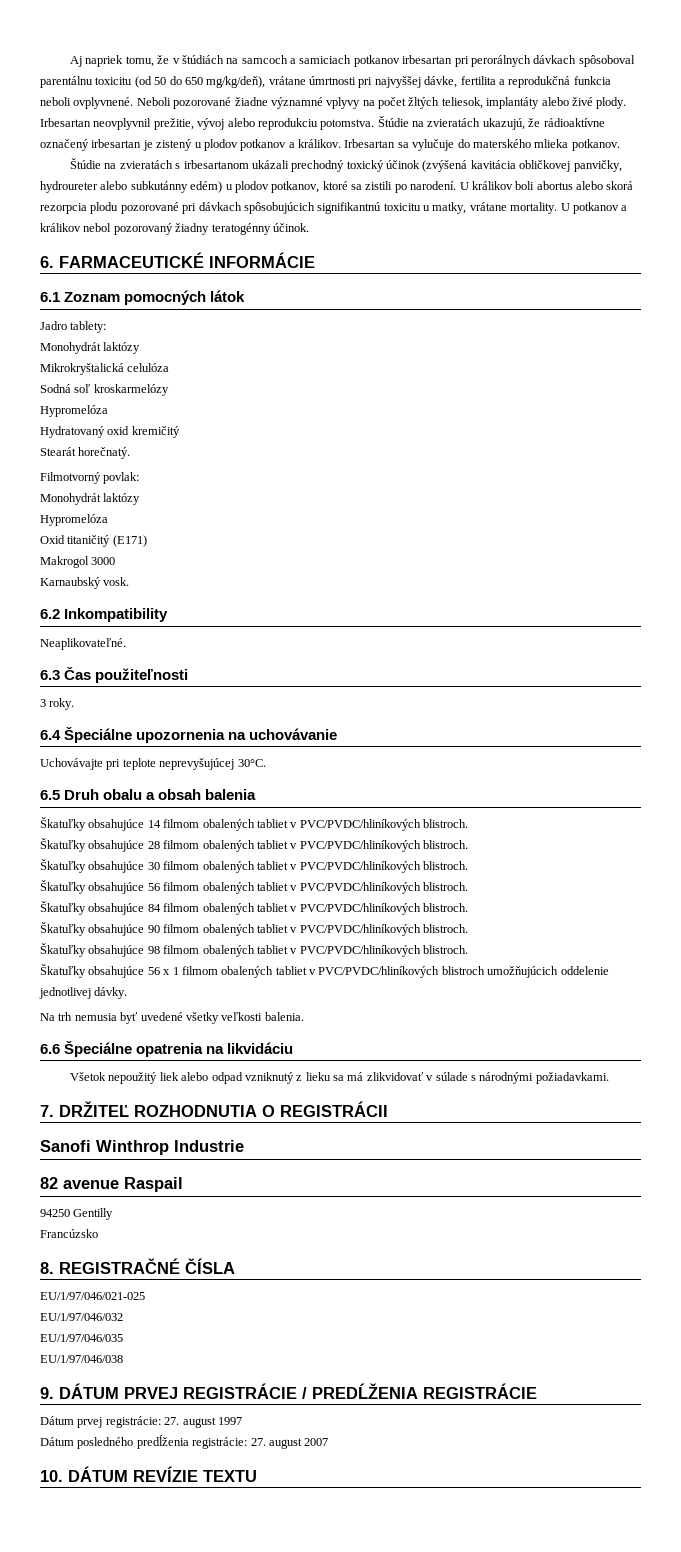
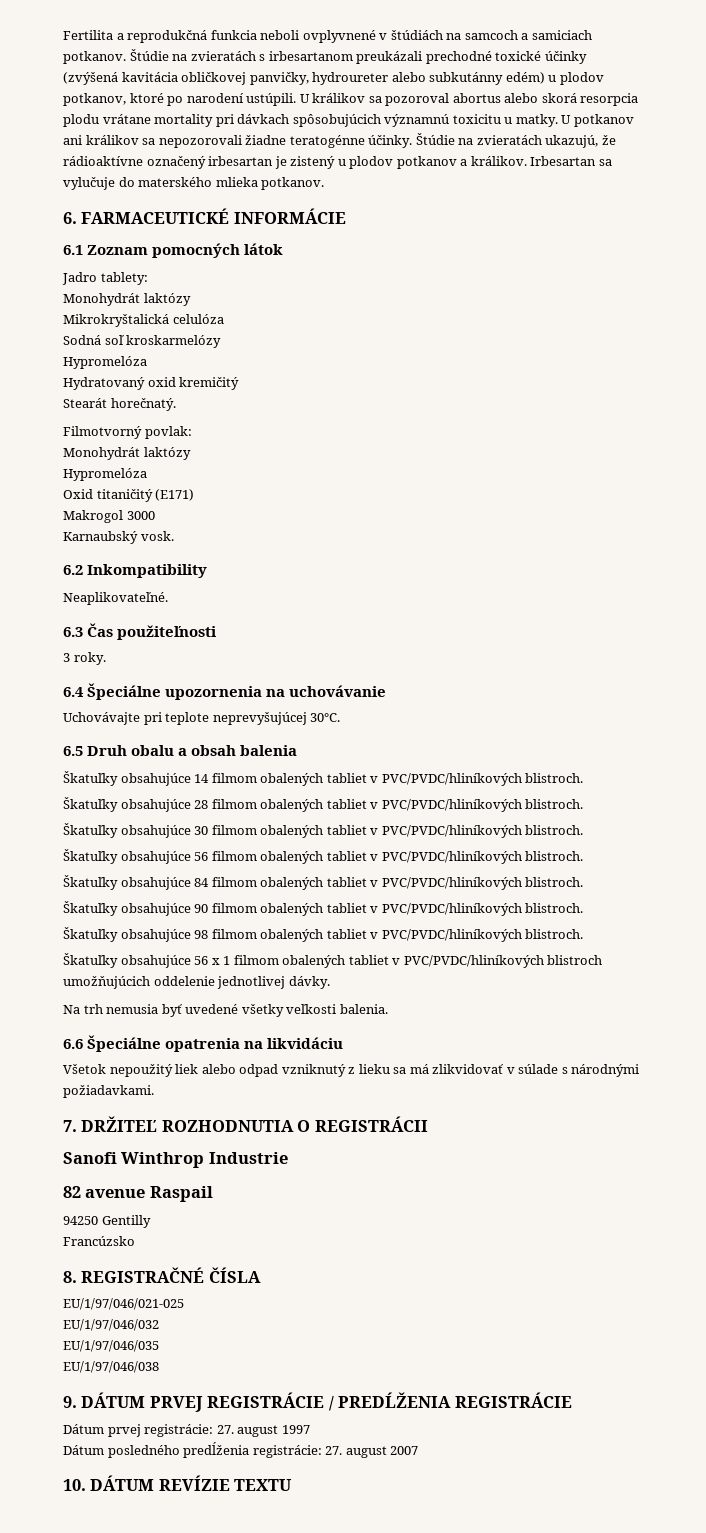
[70,55,170,67] Aj napriek tomu, že -> [63,30,376,43] Fertilita a reprodukčná funkcia neboli ovplyvnené
[353,55,635,67] [40,76,611,88] [40,97,627,109] [40,118,375,130] potkanov irbesartan pri perorálnych dávkach spôsoboval parentálnu toxicitu (od 50 do 650 mg/kg/deň), vrátane úmrtnosti pri najvyššej dávke, fertilita a reprodukčná funkcia neboli ovplyvnené. Neboli pozorované žiadne významné vplyvy na počet žltých teliesok, implantáty alebo živé plody. Irbesartan neovplyvnil prežitie, vývoj alebo reprodukciu potomstva. -> [63,49,587,64] [63,72,604,85] [63,93,639,106] [63,114,634,127] [63,135,413,148] potkanov. Štúdie na zvieratách s irbesartanom preukázali prechodné toxické účinky (zvýšená kavitácia obličkovej panvičky, hydroureter alebo subkutánny edém) u plodov potkanov, ktoré po narodení ustúpili. U králikov sa pozoroval abortus alebo skorá resorpcia plodu vrátane mortality pri dávkach spôsobujúcich významnú toxicitu u matky. U potkanov ani králikov sa nepozorovali žiadne teratogénne účinky.
[70,158,622,172] [40,181,634,193] [40,202,628,214] [40,223,309,235] // Štúdie na zvieratách s irbesartanom ukázali prechodný toxický účinok (zvýšená kavitácia obličkovej panvičky, hydroureter alebo subkutánny edém) u plodov potkanov, ktoré sa zistili po narodení. U králikov boli abortus alebo skorá rezorpcia plodu pozorované pri dávkach spôsobujúcich signifikantnú toxicitu u matky, vrátane mortality. U potkanov a králikov nebol pozorovaný žiadny teratogénny účinok. -> (325, 183) none

